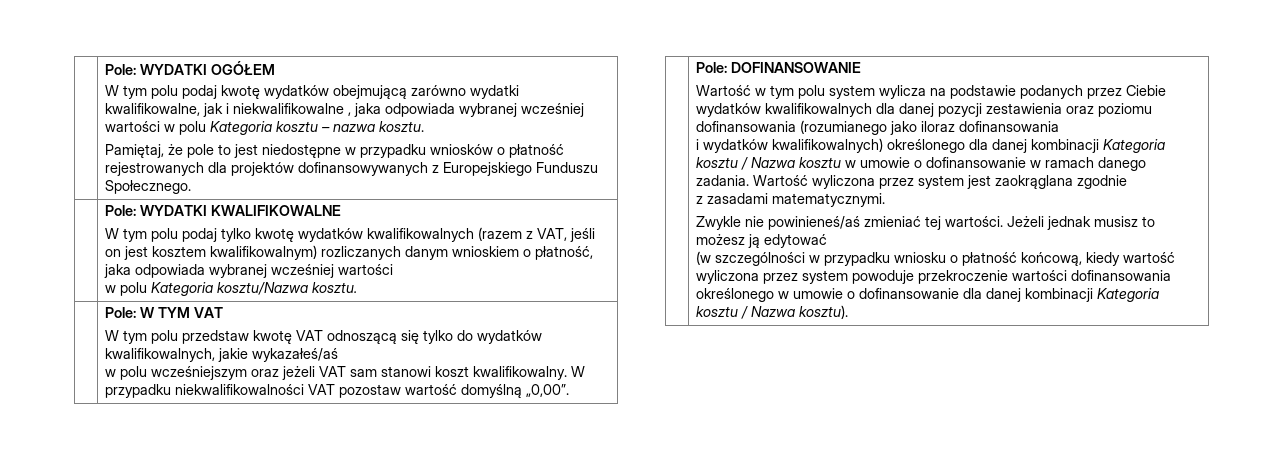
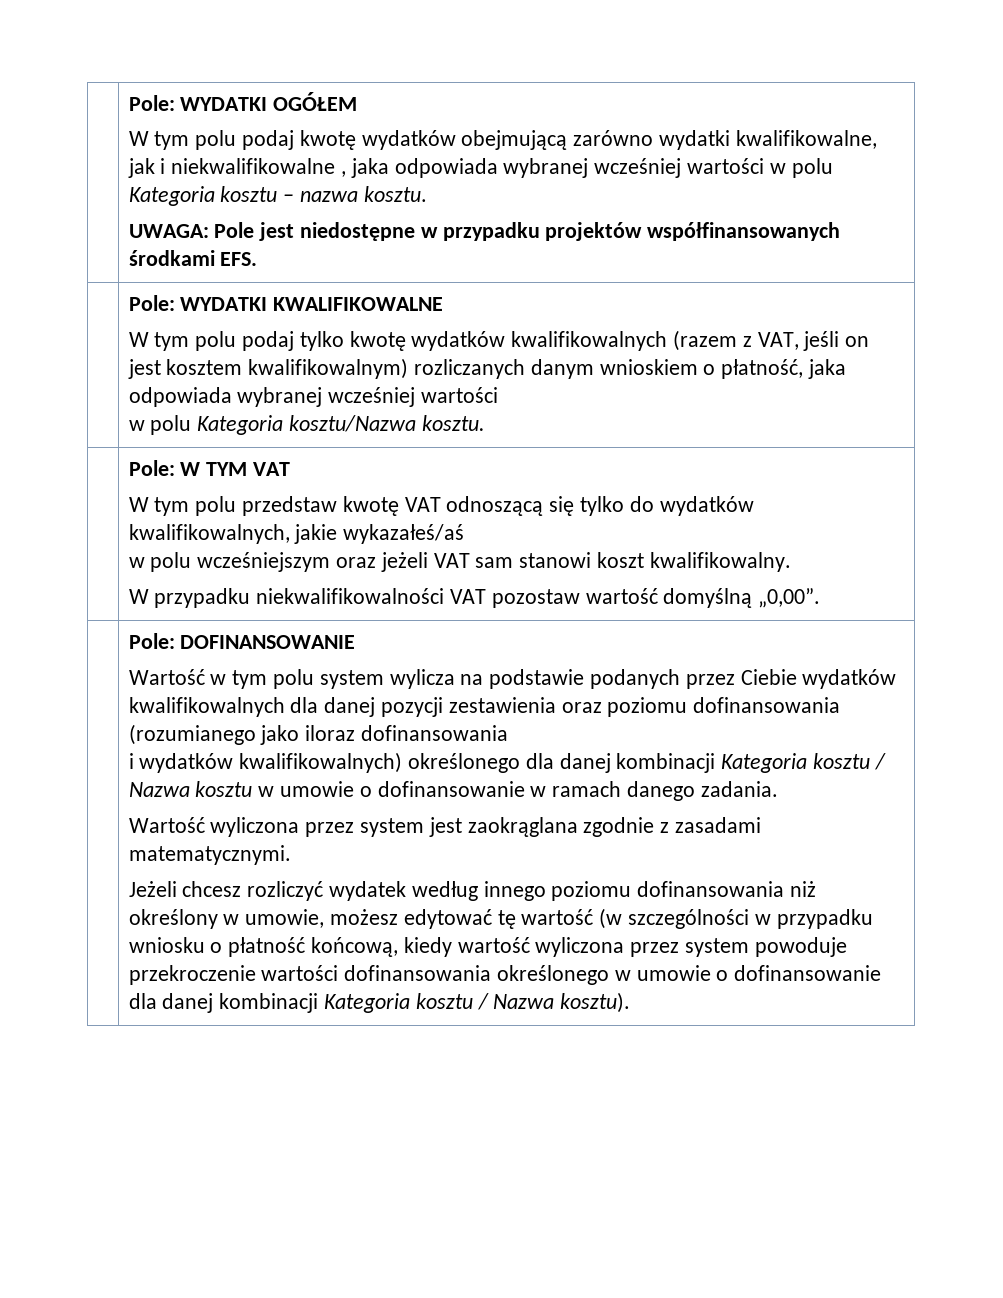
[104,144,564,158] [104,162,598,176] [104,180,191,194] Pamiętaj, że pole to jest niedostępne w przypadku wniosków o płatność rejestrowanych dla projektów dofinansowywanych z Europejskiego Funduszu Społecznego. -> [128,222,841,241] [128,250,258,266] UWAGA: Pole jest niedostępne w przypadku projektów współfinansowanych środkami EFS.
(567, 373) none -> (791, 562) //
(749, 180) none -> (778, 789) //
(1127, 182) // -> (655, 827) none
[695,216,1155,230] [695,234,760,248] Zwykle nie powinieneś/aś zmieniać tej wartości. Jeżeli jednak musisz to możesz ją -> [128,881,817,901] [128,909,398,929] Jeżeli chcesz rozliczyć wydatek według innego poziomu dofinansowania niż określony w umowie, możesz
(827, 241) // -> [497,909,594,929] tę wartość

